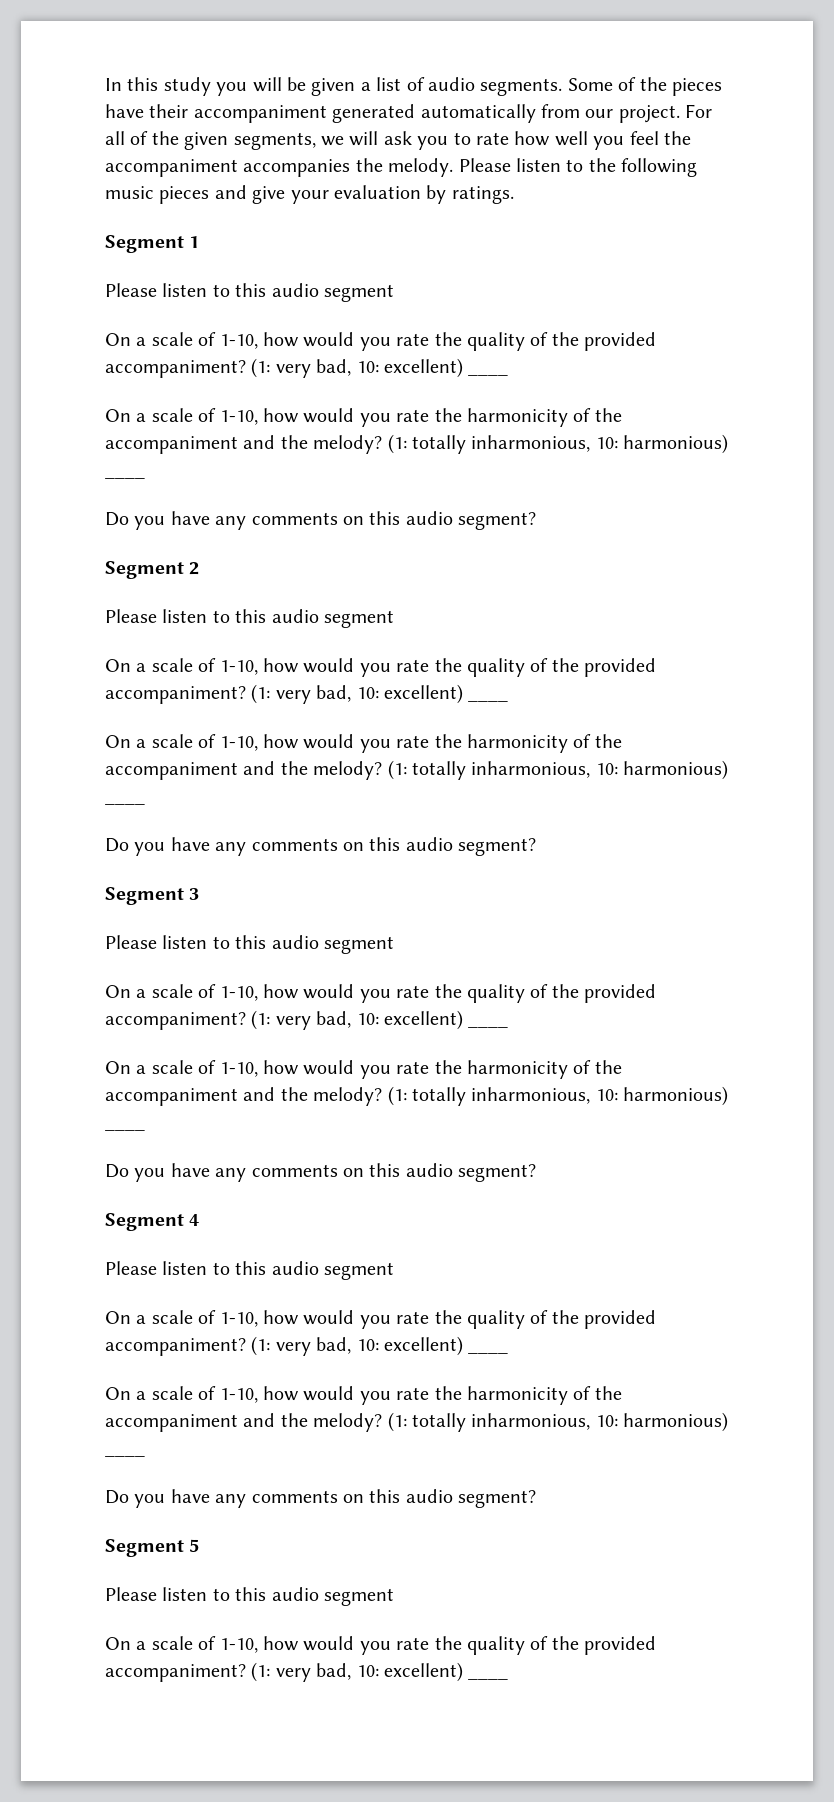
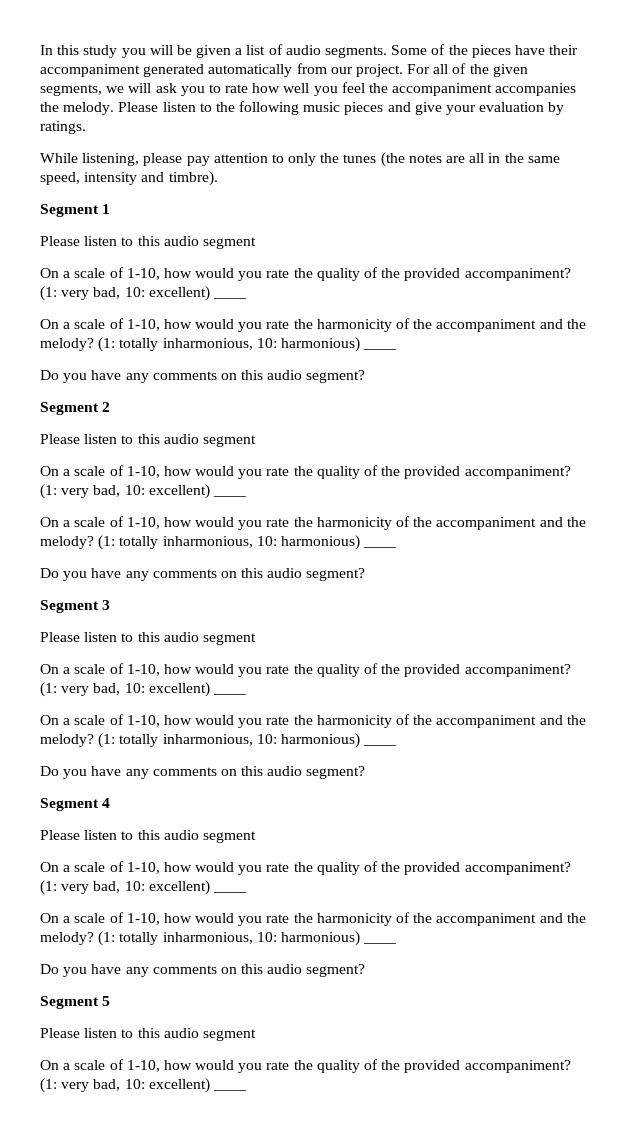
(514, 195) none -> [40,152,560,167] [40,171,218,186] // While listening, please pay attention to only the tunes (the notes are all in the same speed, intensity and timbre).

